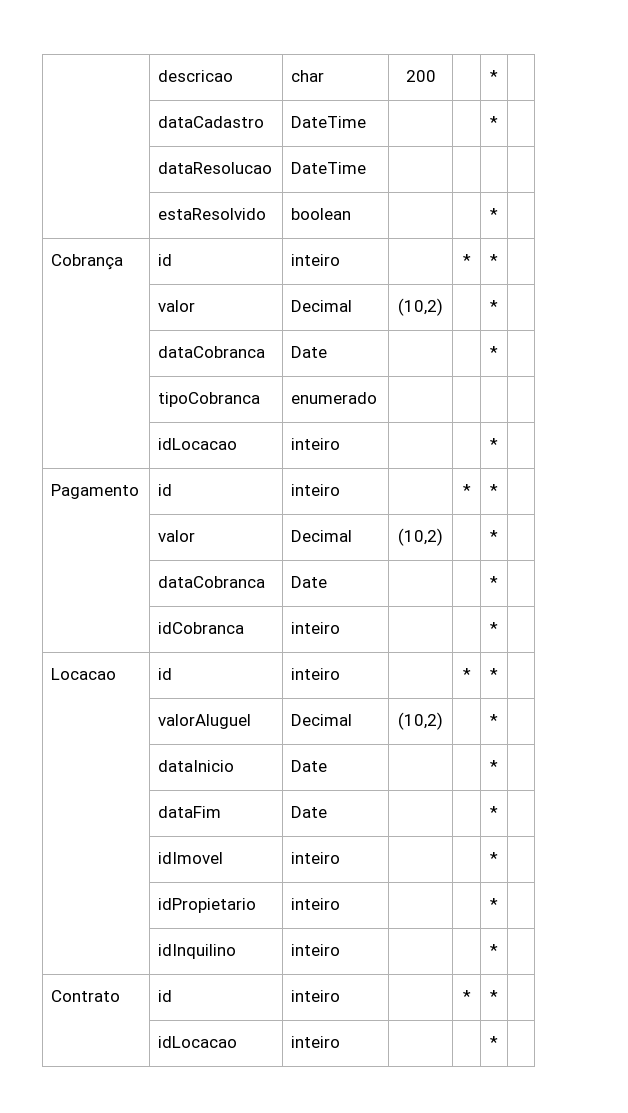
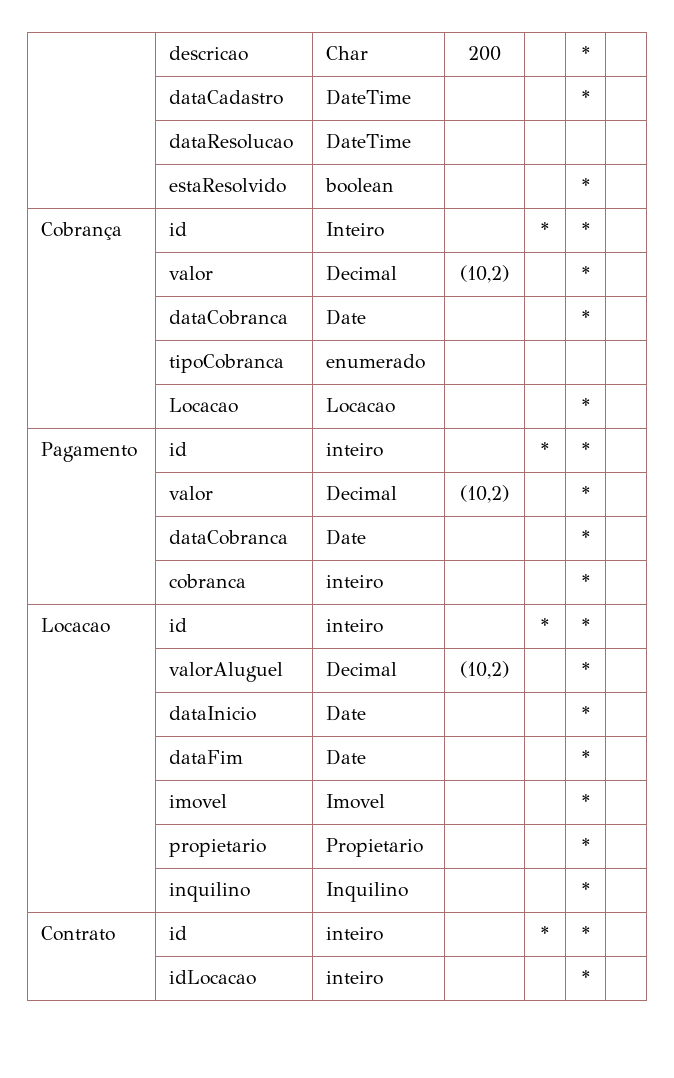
[291,70,325,82] char -> [326,46,369,60] Char
[291,254,341,266] inteiro -> [326,222,385,237] Inteiro
[158,438,238,450] [291,438,341,450] idLocacao | inteiro -> [169,398,239,413] [326,398,396,413] Locacao | Locacao
[158,622,245,634] idCobranca -> [169,574,247,589] cobranca
[158,852,224,864] [291,852,341,864] [490,852,498,864] [158,898,257,913] [291,898,341,910] [490,898,498,910] [158,944,237,959] [291,944,341,956] idImovel | inteiro | | | * | // | idPropietario | inteiro | | | * | // | idInquilino | inteiro -> [169,794,228,809] [326,794,386,809] [581,794,590,808] [169,839,267,857] [326,838,424,857] [581,838,590,852] [169,882,251,902] [326,882,409,902] imovel | Imovel | | | * | // | propietario | Propietario | | | * | // | inquilino | Inquilino

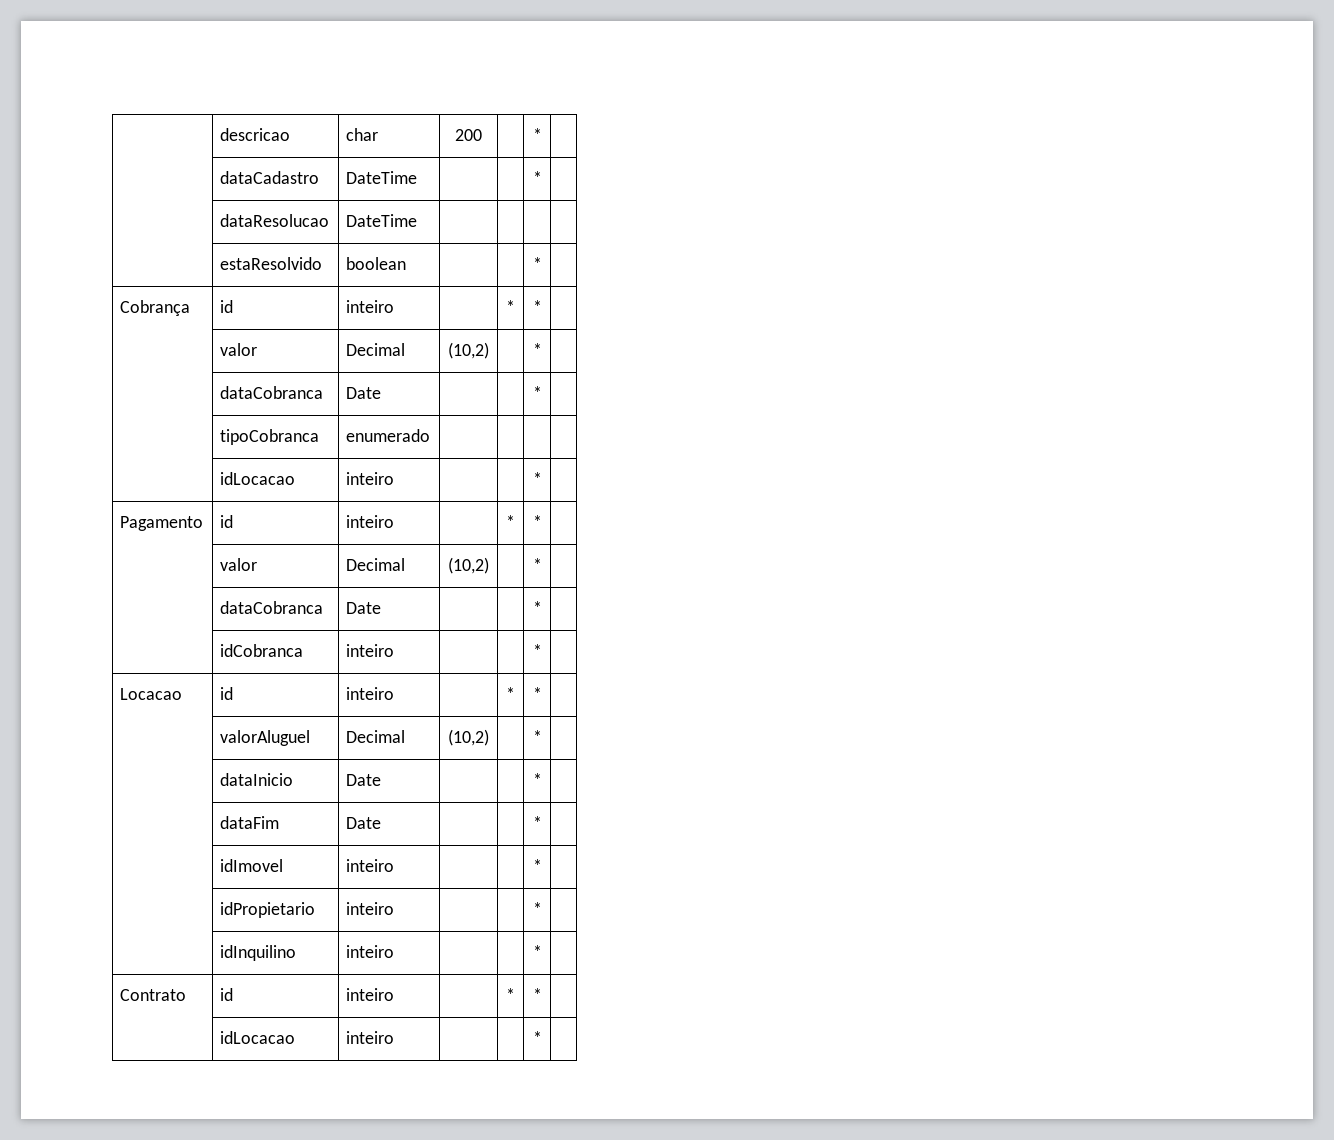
[326,46,369,60] Char -> [346,128,379,141] char
[326,222,385,237] Inteiro -> [346,300,395,313] inteiro
[169,398,239,413] [326,398,396,413] Locacao | Locacao -> [220,472,296,485] [346,472,395,485] idLocacao | inteiro
[169,574,247,589] cobranca -> [220,644,304,657] idCobranca
[169,794,228,809] [326,794,386,809] [581,794,590,808] [169,839,267,857] [326,838,424,857] [581,838,590,852] [169,882,251,902] [326,882,409,902] imovel | Imovel | | | * | // | propietario | Propietario | | | * | // | inquilino | Inquilino -> [220,859,284,872] [346,859,395,872] [532,859,542,872] [220,902,316,918] [346,902,395,915] [532,902,542,915] [220,945,297,961] [346,945,395,958] idImovel | inteiro | | | * | // | idPropietario | inteiro | | | * | // | idInquilino | inteiro

